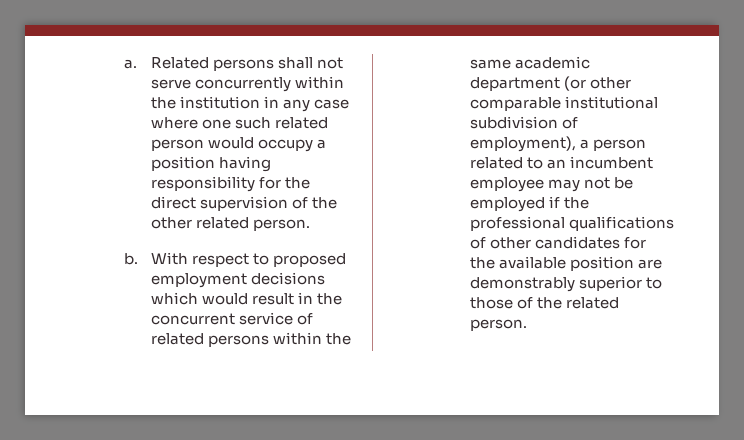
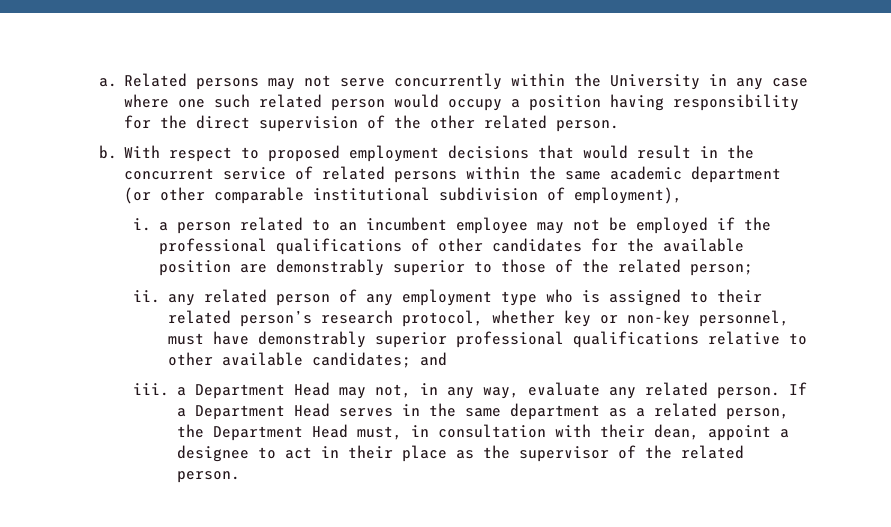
[277,57,313,69] shall -> [268,78,296,90] may
[179,96,260,109] institution -> [610,74,701,90] University
[150,292,198,305] which -> [538,145,575,159] that
(576, 144) none -> [133,218,152,231] // i.
(619, 303) none -> [690,264,754,276] [133,289,763,306] [168,310,790,327] [168,331,808,348] [168,352,448,368] [133,382,808,399] [177,403,790,420] [177,424,790,441] [177,445,745,462] person; // ii. any related person of any employment type who is assigned to their related person’s research protocol, whether key or non-key personnel, must have demonstrably superior professional qualifications relative to other available candidates; and // iii. a Department Head may not, in any way, evaluate any related person. If a Department Head serves in the same department as a related person, the Department Head must, in consultation with their dean, appoint a designee to act in their place as the supervisor of the related

